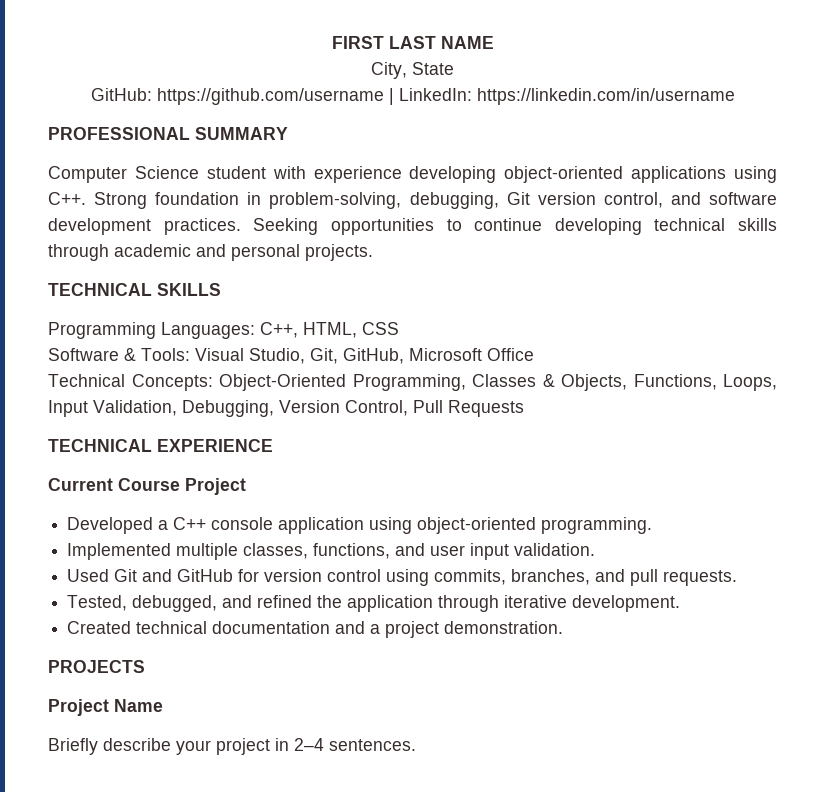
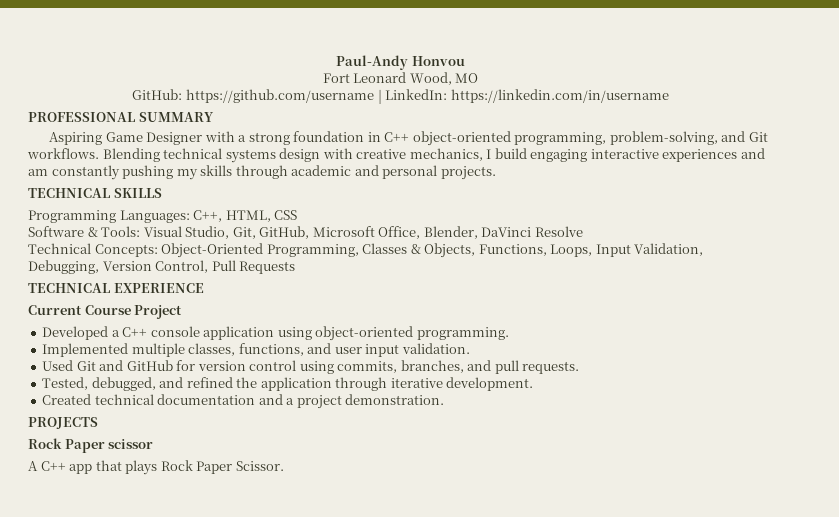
[331,36,494,49] [371,62,454,79] FIRST LAST NAME // City, State -> [336,55,465,70] [322,72,479,85] Paul-Andy Honvou // Fort Leonard Wood, MO
[48,166,777,183] [48,192,778,209] [48,218,726,235] Computer Science student with experience developing object-oriented applications using C++. Strong foundation in problem-solving, debugging, Git version control, and software development practices. Seeking opportunities to continue developing technical -> [49,131,768,146] [27,148,765,163] [28,165,198,180] Aspiring Game Designer with a strong foundation in C++ object-oriented programming, problem-solving, and Git workflows. Blending technical systems design with creative mechanics, I build engaging interactive experiences and am constantly pushing my
[487,348,534,361] Office -> [378,226,583,239] Office, Blender, DaVinci Resolve
[48,699,163,716] [48,738,416,755] Project Name // Briefly describe your project in 2–4 sentences. -> [28,438,154,453] [28,460,284,475] Rock Paper scissor // A C++ app that plays Rock Paper Scissor.

